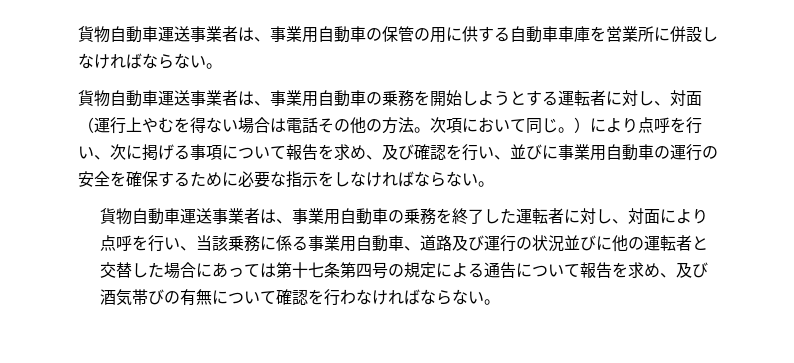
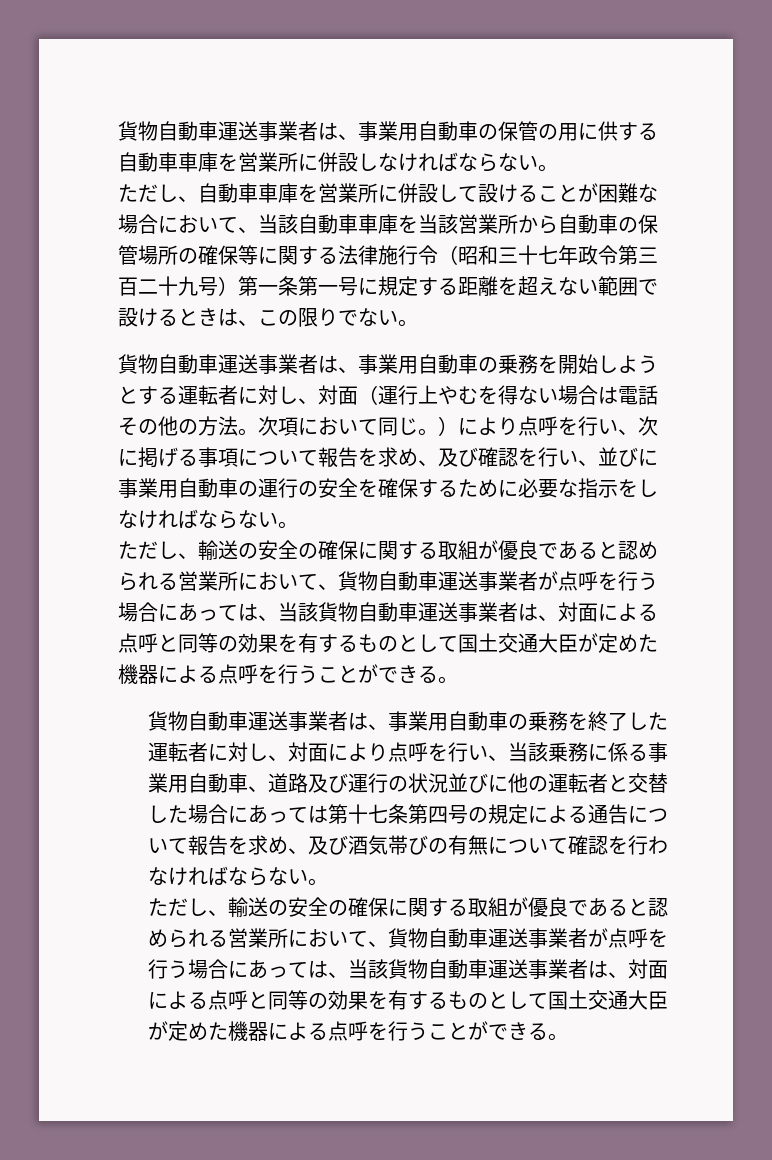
(222, 66) none -> [118,183,658,203] [118,214,658,234] [118,245,658,265] [118,276,658,296] [118,307,418,327] // ただし、自動車車庫を営業所に併設して設けることが困難な場合において、当該自動車車庫を当該営業所から自動車の保管場所の確保等に関する法律施行令（昭和三十七年政令第三百二十九号）第一条第一号に規定する距離を超えない範囲で設けるときは、この限りでない。
(494, 184) none -> [118,540,658,561] [118,571,658,591] [118,602,658,622] [118,633,658,653] [118,664,458,684] // ただし、輸送の安全の確保に関する取組が優良であると認められる営業所において、貨物自動車運送事業者が点呼を行う場合にあっては、当該貨物自動車運送事業者は、対面による点呼と同等の効果を有するものとして国土交通大臣が定めた機器による点呼を行うことができる。
(501, 302) none -> [147,897,668,918] [147,928,668,948] [147,959,668,979] [147,990,668,1010] [147,1021,568,1041] // ただし、輸送の安全の確保に関する取組が優良であると認められる営業所において、貨物自動車運送事業者が点呼を行う場合にあっては、当該貨物自動車運送事業者は、対面による点呼と同等の効果を有するものとして国土交通大臣が定めた機器による点呼を行うことができる。

